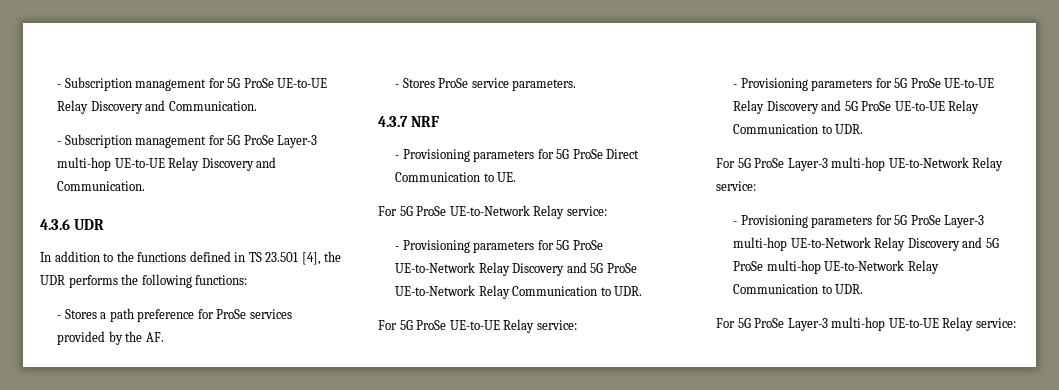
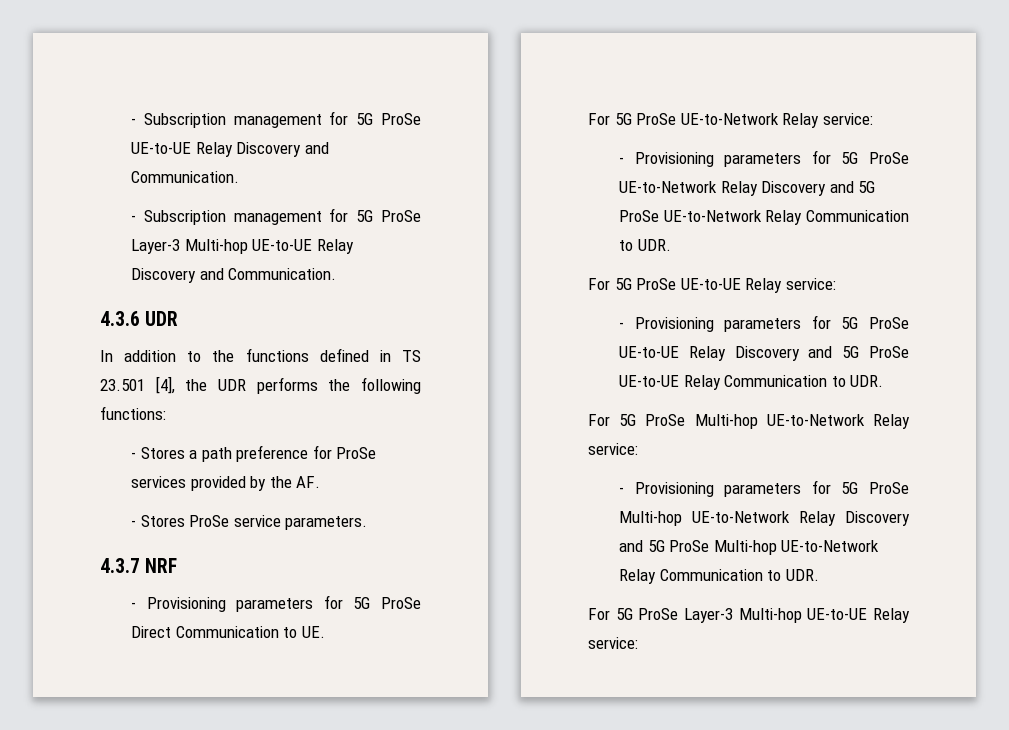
[57,157,112,171] multi-hop -> [184,239,248,254] Multi-hop
[787,157,1004,171] [716,181,756,191] [733,215,985,228] [733,237,999,251] [733,260,821,274] Layer-3 multi-hop UE-to-Network Relay service: // - Provisioning parameters for 5G ProSe Layer-3 multi-hop UE-to-Network Relay Discovery and 5G ProSe multi-hop -> [694,414,910,429] [588,443,638,455] [618,480,909,497] [618,511,910,526] [618,540,777,555] Multi-hop UE-to-Network Relay service: // - Provisioning parameters for 5G ProSe Multi-hop UE-to-Network Relay Discovery and 5G ProSe Multi-hop
[831,317,886,331] multi-hop -> [738,608,802,623] Multi-hop

